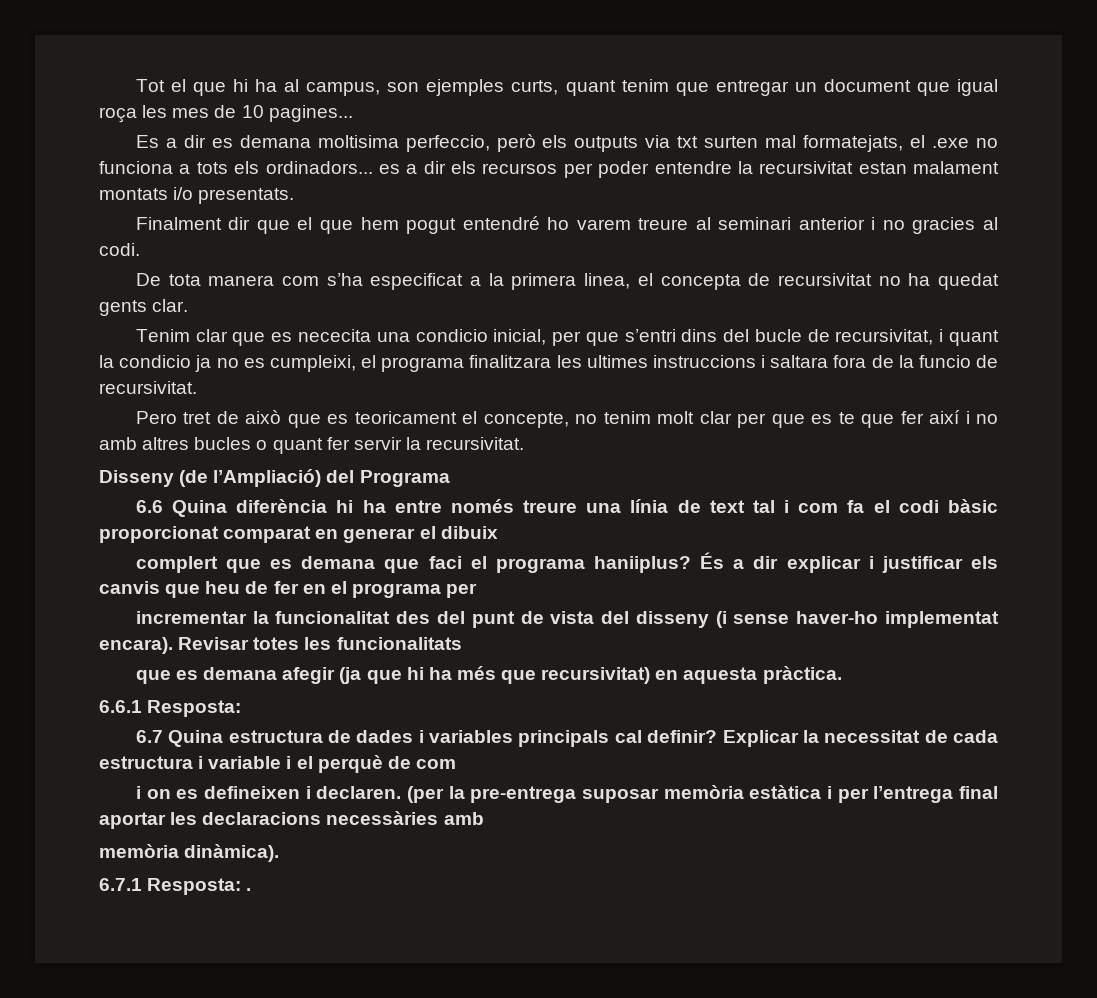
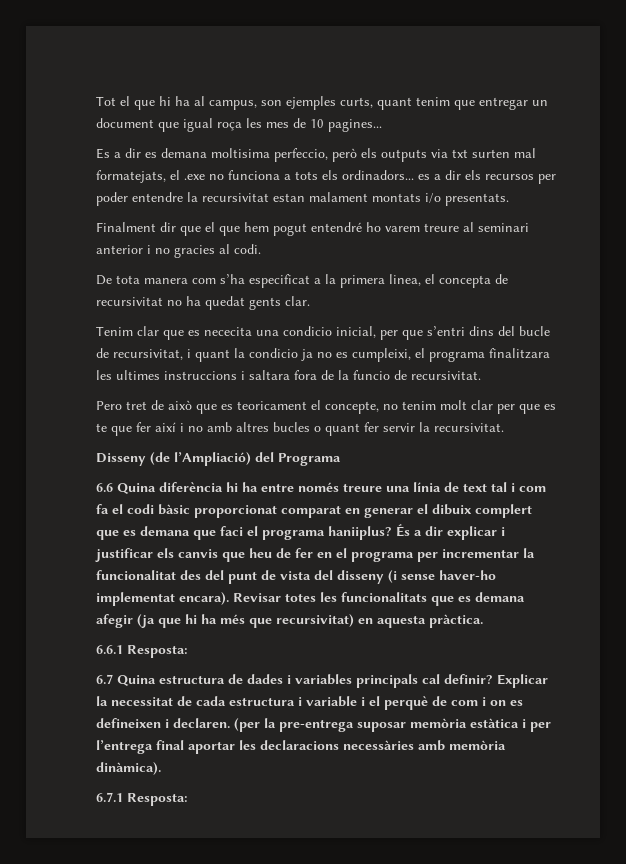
(498, 532) // -> (472, 509) none
(478, 590) // -> (438, 557) none
(462, 643) // -> (427, 597) none
(456, 764) // -> (478, 703) none
(484, 818) // -> (445, 745) none
[246,888,252,891] . -> (188, 799) none

